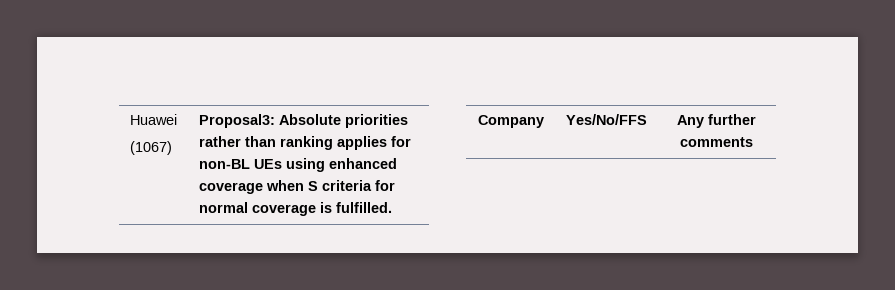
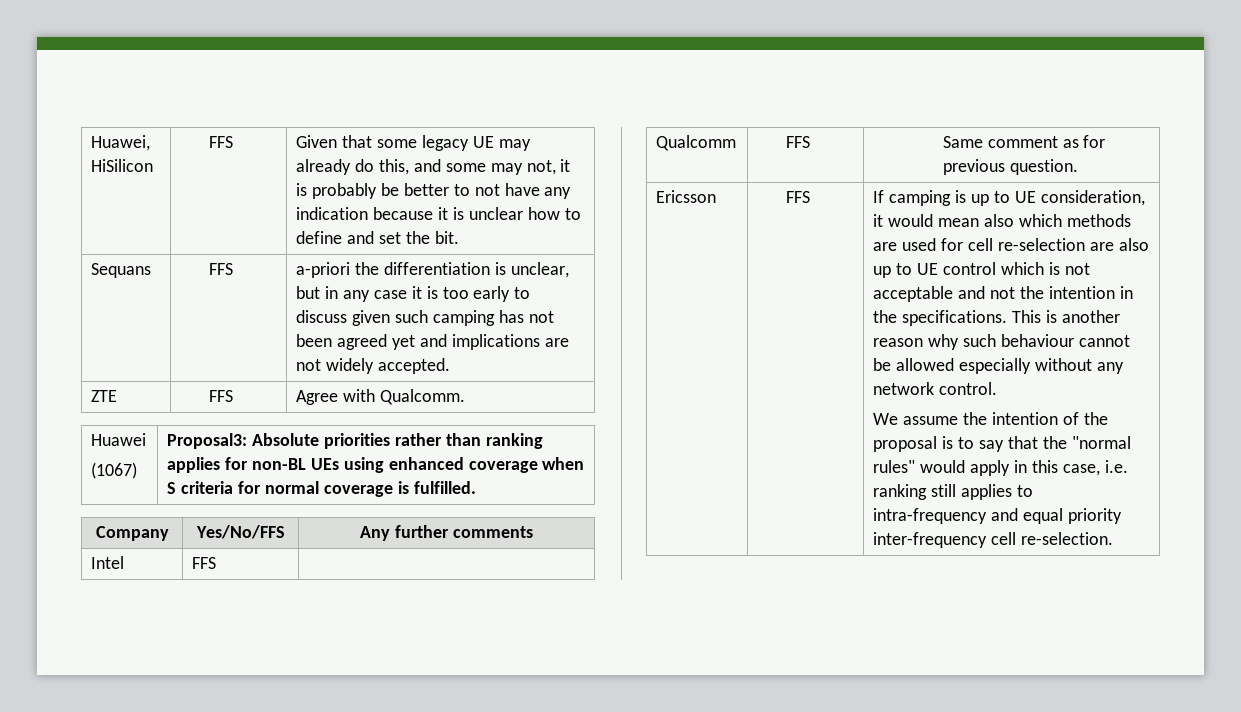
(129, 119) none -> [91,135,151,151] [91,159,154,172] [209,136,234,148] [296,135,531,151] [296,159,571,175] [296,183,572,199] [296,207,581,220] [296,231,459,244] [91,263,152,278] [209,263,234,275] [296,262,569,278] [296,286,531,302] [296,310,554,326] [296,334,569,350] [296,358,451,374] [91,390,118,402] [209,390,234,402] [296,389,466,405] Huawei, HiSilicon | FFS | Given that some legacy UE may already do this, and some may not, it is probably be better to not have any indication because it is unclear how to define and set the bit. // Sequans | FFS | a-priori the differentiation is unclear, but in any case it is too early to discuss given such camping has not been agreed yet and implications are not widely accepted. // ZTE | FFS | Agree with Qualcomm. //
(753, 142) none -> [91,556,125,569] [192,557,217,569] [656,135,737,151] [786,136,811,148] [942,135,1106,148] [942,159,1078,175] [656,190,717,203] [786,191,811,203] [873,190,1145,206] [873,214,1131,227] [873,238,1149,251] [873,262,1090,278] [873,286,1133,302] [873,310,1120,326] [873,334,1130,350] [873,358,1124,374] [873,382,998,395] [873,412,1108,425] [873,436,1131,452] [873,460,1128,476] [873,484,1034,500] [873,508,1123,524] [873,532,1114,548] // Intel | FFS | // Qualcomm | FFS | Same comment as for previous question. // Ericsson | FFS | If camping is up to UE consideration, it would mean also which methods are used for cell re-selection are also up to UE control which is not acceptable and not the intention in the specifications. This is another reason why such behaviour cannot be allowed especially without any network control. // We assume the intention of the proposal is to say that the "normal rules" would apply in this case, i.e. ranking still applies to intra-frequency and equal priority inter-frequency cell re-selection.

